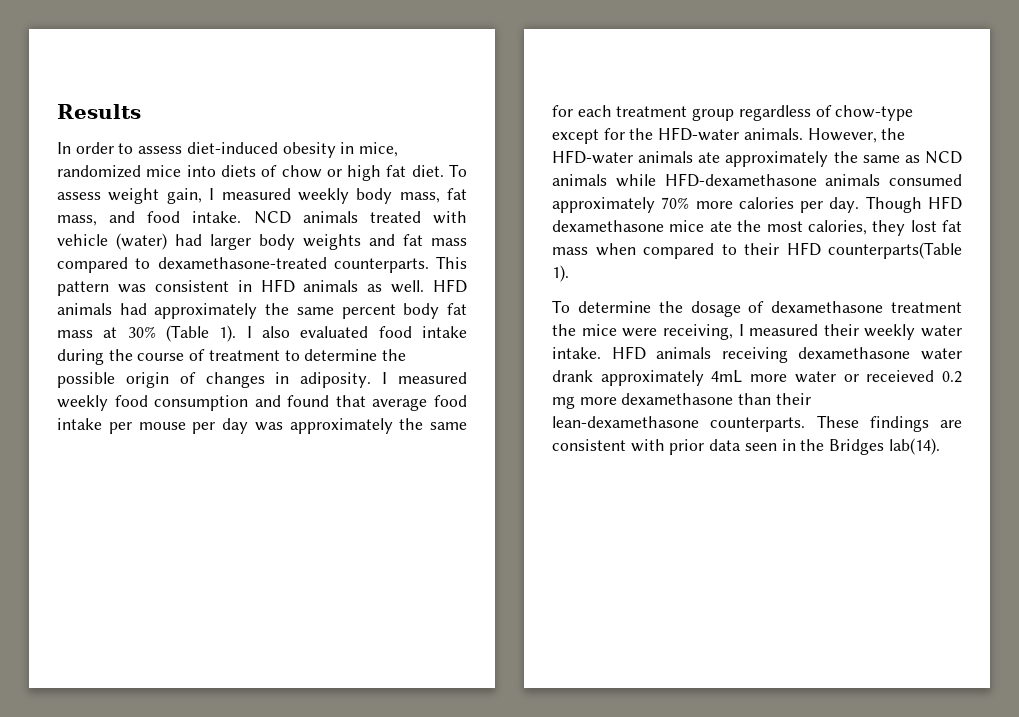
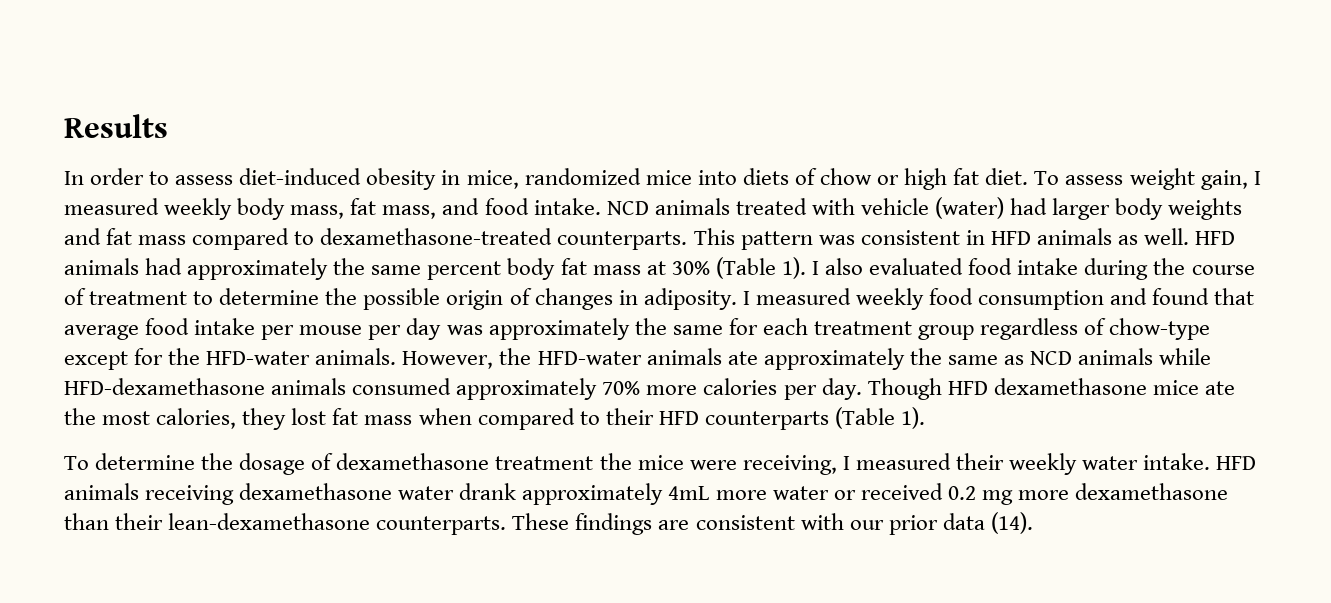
[828,242,962,259] counterparts(Table -> [704,407,895,430] counterparts (Table
[866,370,935,382] receieved -> [860,483,943,500] received
(665, 445) none -> [849,520,884,530] our
[744,438,940,455] seen in the Bridges lab(14). -> [990,512,1033,534] (14).

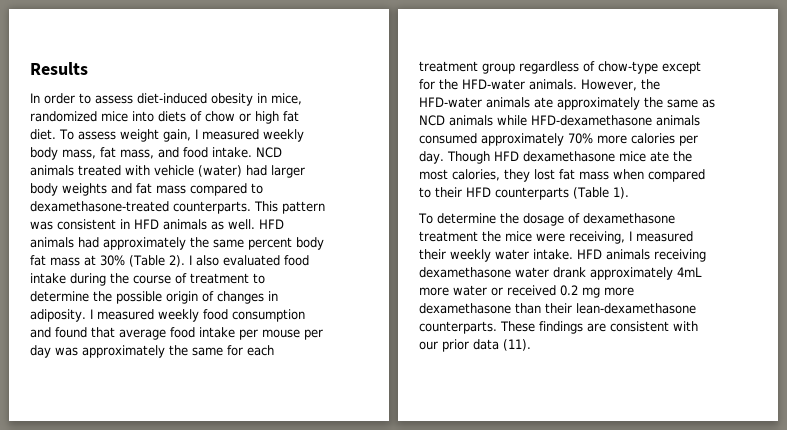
[781,257,806,279] 1). -> [168,255,185,267] 2).
[990,512,1033,534] (14). -> [503,339,531,351] (11).

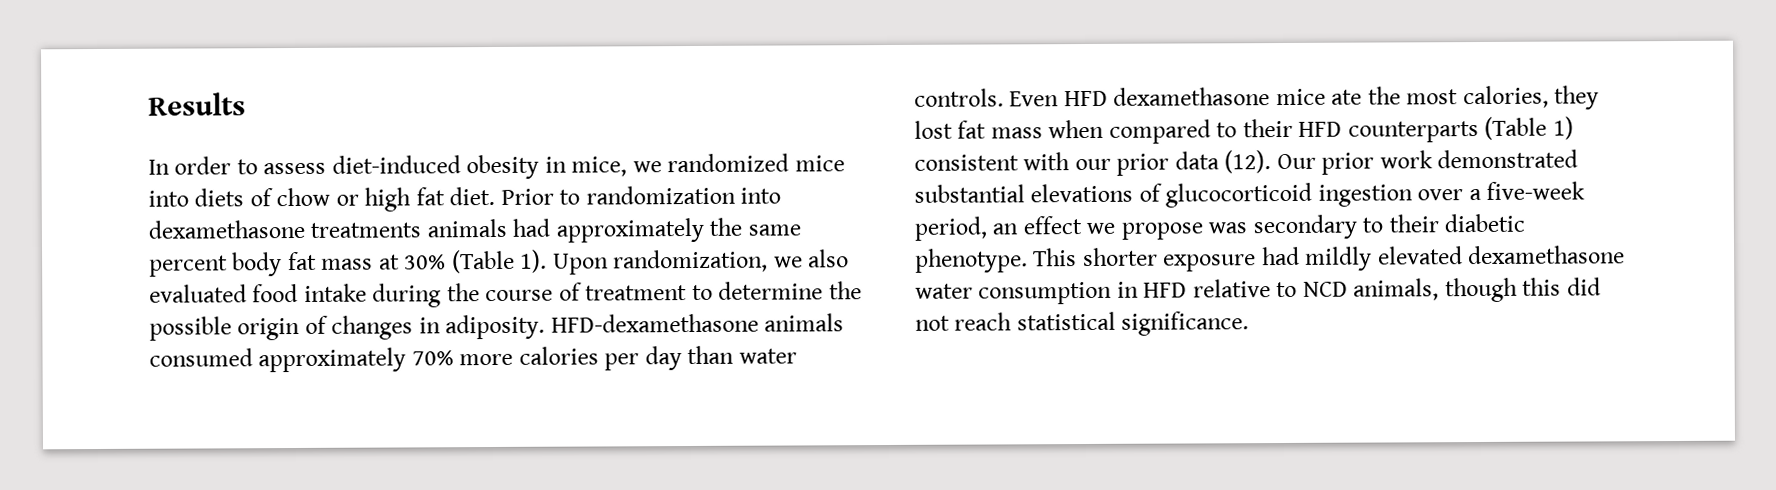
(302, 99) none -> [632,161,662,173] we
[59,129,304,142] [30,147,282,160] [30,165,305,178] [30,183,263,196] [30,201,325,214] [30,219,284,230] To assess weight gain, I measured weekly body mass, fat mass, and food intake. NCD animals treated with vehicle (water) had larger body weights and fat mass compared to dexamethasone-treated counterparts. This pattern was consistent in HFD animals as well. HFD -> [500,185,782,205] [148,219,422,239] Prior to randomization into dexamethasone treatments
[168,255,192,267] 2). I -> [520,249,803,275] 1). Upon randomization, we
[89,309,305,322] [30,327,323,340] [30,345,274,358] [419,61,701,74] [419,79,660,91] [419,97,715,110] [419,115,527,126] I measured weekly food consumption and found that average food intake per mouse per day was approximately the same for each treatment group regardless of chow-type except for the HFD-water animals. However, the HFD-water animals ate approximately the same as NCD animals while -> (546, 327) none
[419,151,490,164] day. Though -> [644,345,797,371] [914,88,1060,107] day than water controls. Even
[612,187,629,199] [418,213,675,226] [419,231,693,244] [419,249,706,262] [419,267,702,280] [419,285,634,298] [419,303,696,314] [419,321,606,334] 1). // To determine the dosage of dexamethasone treatment the mice were receiving, I measured their weekly water intake. HFD animals receiving dexamethasone water drank approximately 4mL more water or received 0.2 mg more dexamethasone than their lean-dexamethasone counterparts. These findings are -> [1552,116,1574,140] 1)
[503,339,531,351] (11). -> [1224,149,1579,175] [914,181,1586,208] [914,213,1526,241] [915,245,1626,273] [915,277,1601,305] [915,311,1250,336] (12). Our prior work demonstrated substantial elevations of glucocorticoid ingestion over a five-week period, an effect we propose was secondary to their diabetic phenotype. This shorter exposure had mildly elevated dexamethasone water consumption in HFD relative to NCD animals, though this did not reach statistical significance.

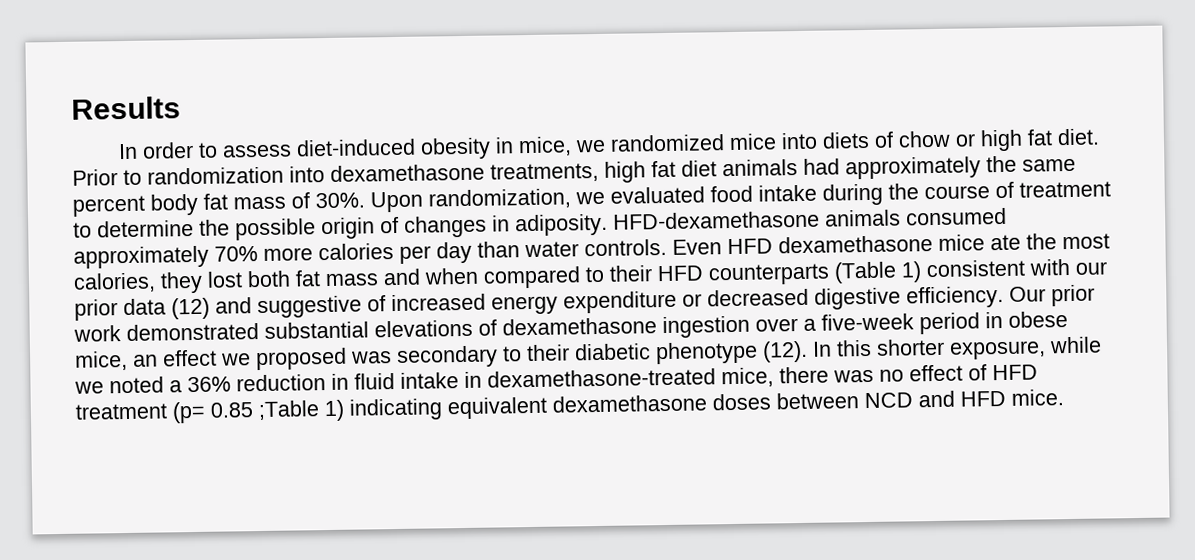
[310,222,422,238] treatments -> [490,160,717,183] treatments, high fat diet
[378,249,548,274] at 30% (Table 1). -> [291,192,365,209] of 30%.
[808,249,850,268] also -> (605, 198) none
[957,120,1043,139] fat mass -> [247,268,421,288] both fat mass and
[1224,150,1272,174] (12). -> [171,285,1004,320] (12) and suggestive of increased energy expenditure or decreased digestive efficiency.
[1165,182,1313,208] glucocorticoid -> [502,317,657,336] dexamethasone
[914,216,987,241] period, -> [919,311,1068,335] [75,350,128,371] period in obese mice,
[1120,222,1203,240] propose -> [255,347,347,371] proposed
[915,245,1626,273] [915,277,1601,305] [915,311,1250,336] phenotype. This shorter exposure had mildly elevated dexamethasone water consumption in HFD relative to NCD animals, though this did not reach statistical significance. -> [655,336,1102,365] [74,364,1038,394] [75,389,1064,424] phenotype (12). In this shorter exposure, while we noted a 36% reduction in fluid intake in dexamethasone-treated mice, there was no effect of HFD treatment (p= 0.85 ;Table 1) indicating equivalent dexamethasone doses between NCD and HFD mice.

